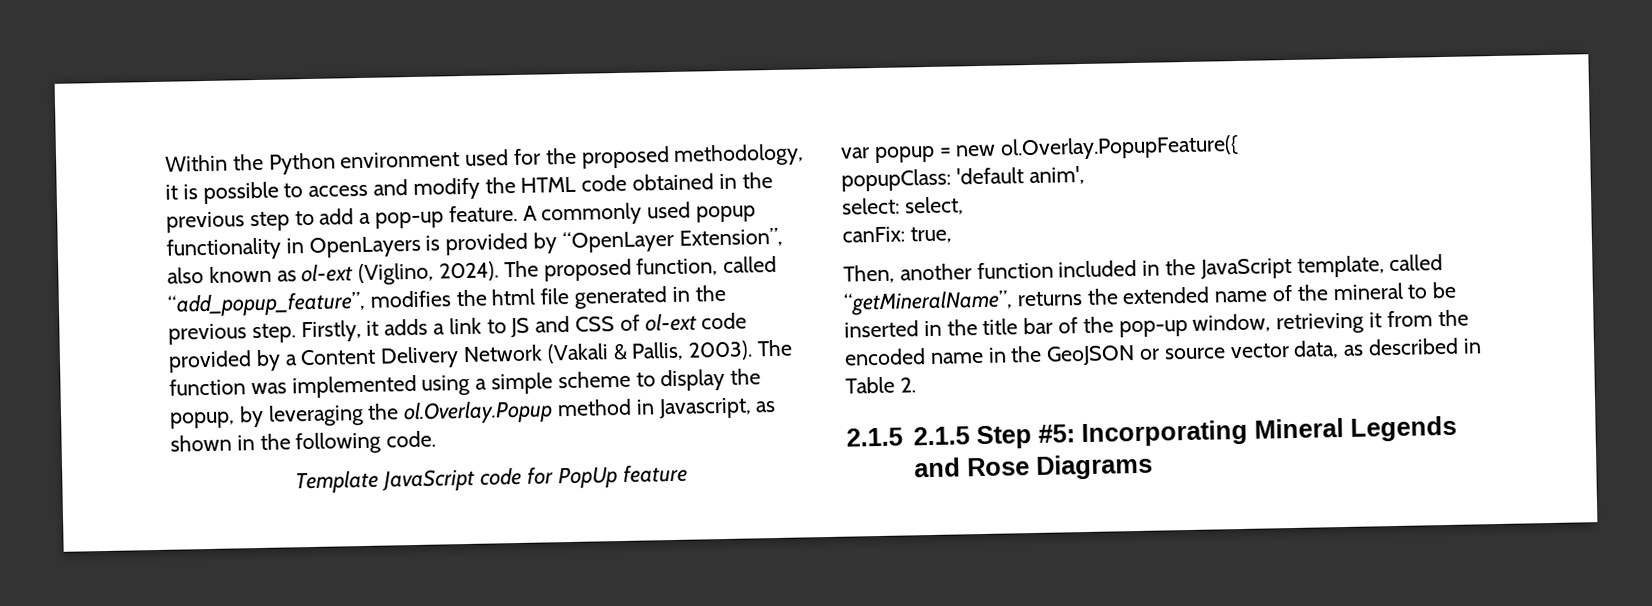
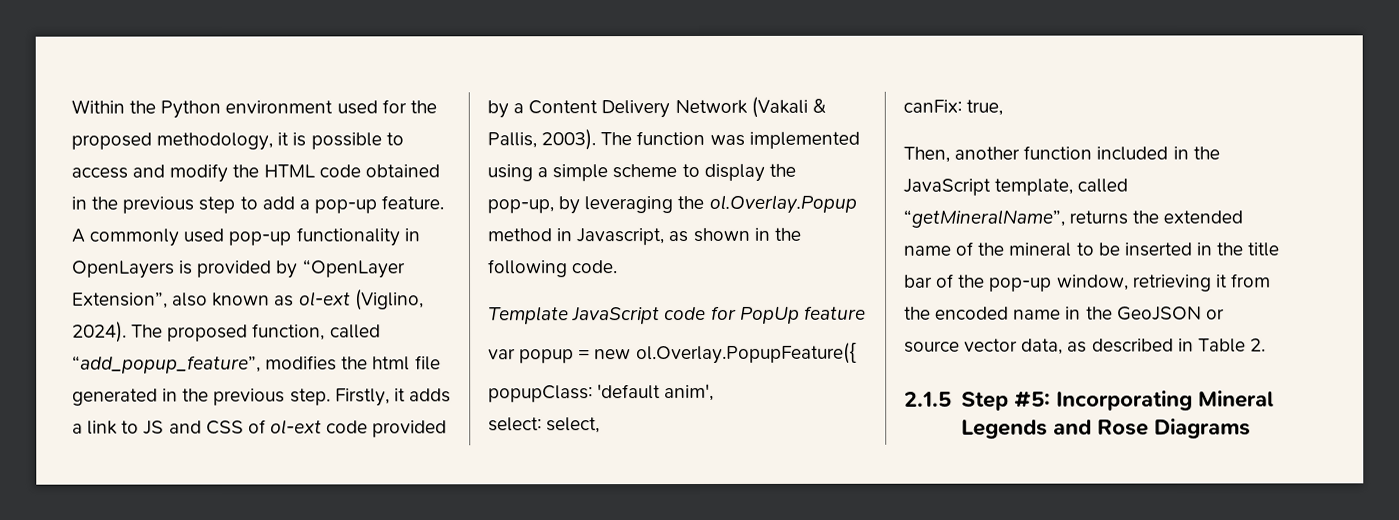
[696,205,757,223] popup -> [228,231,292,246] pop-up
[170,411,235,429] popup, -> [487,199,554,214] pop-up,
[912,426,970,446] 2.1.5 -> (952, 399) none

